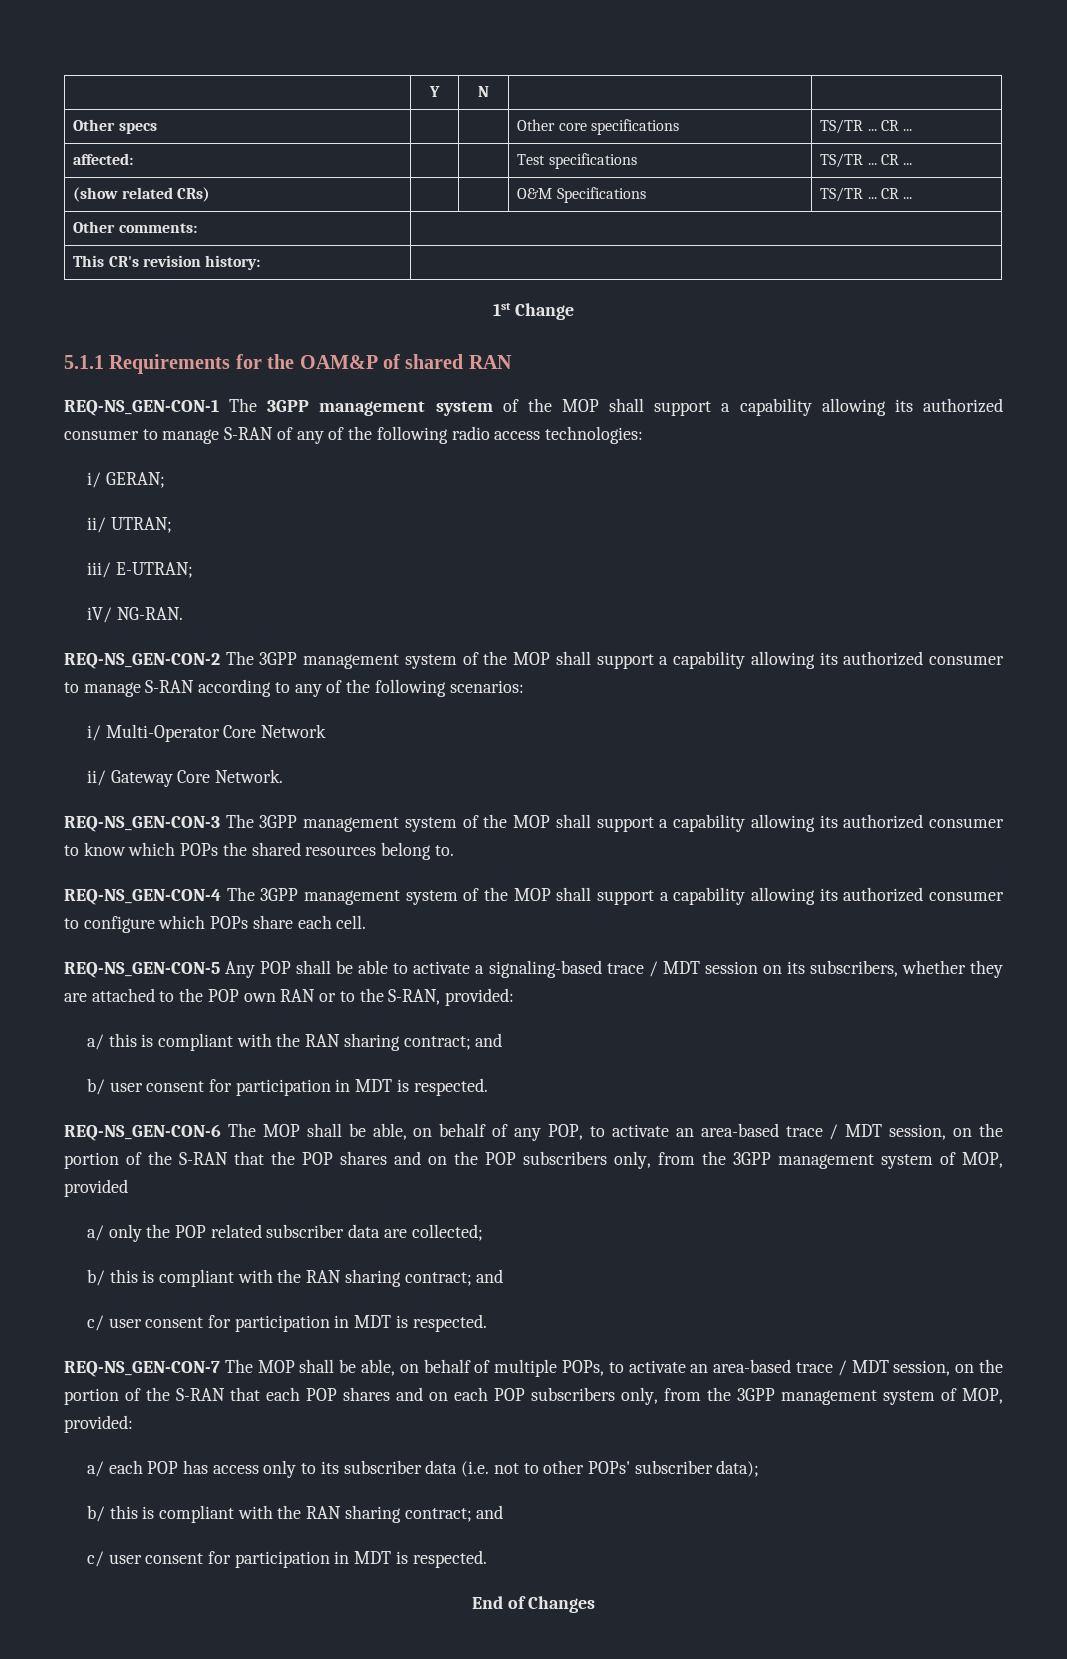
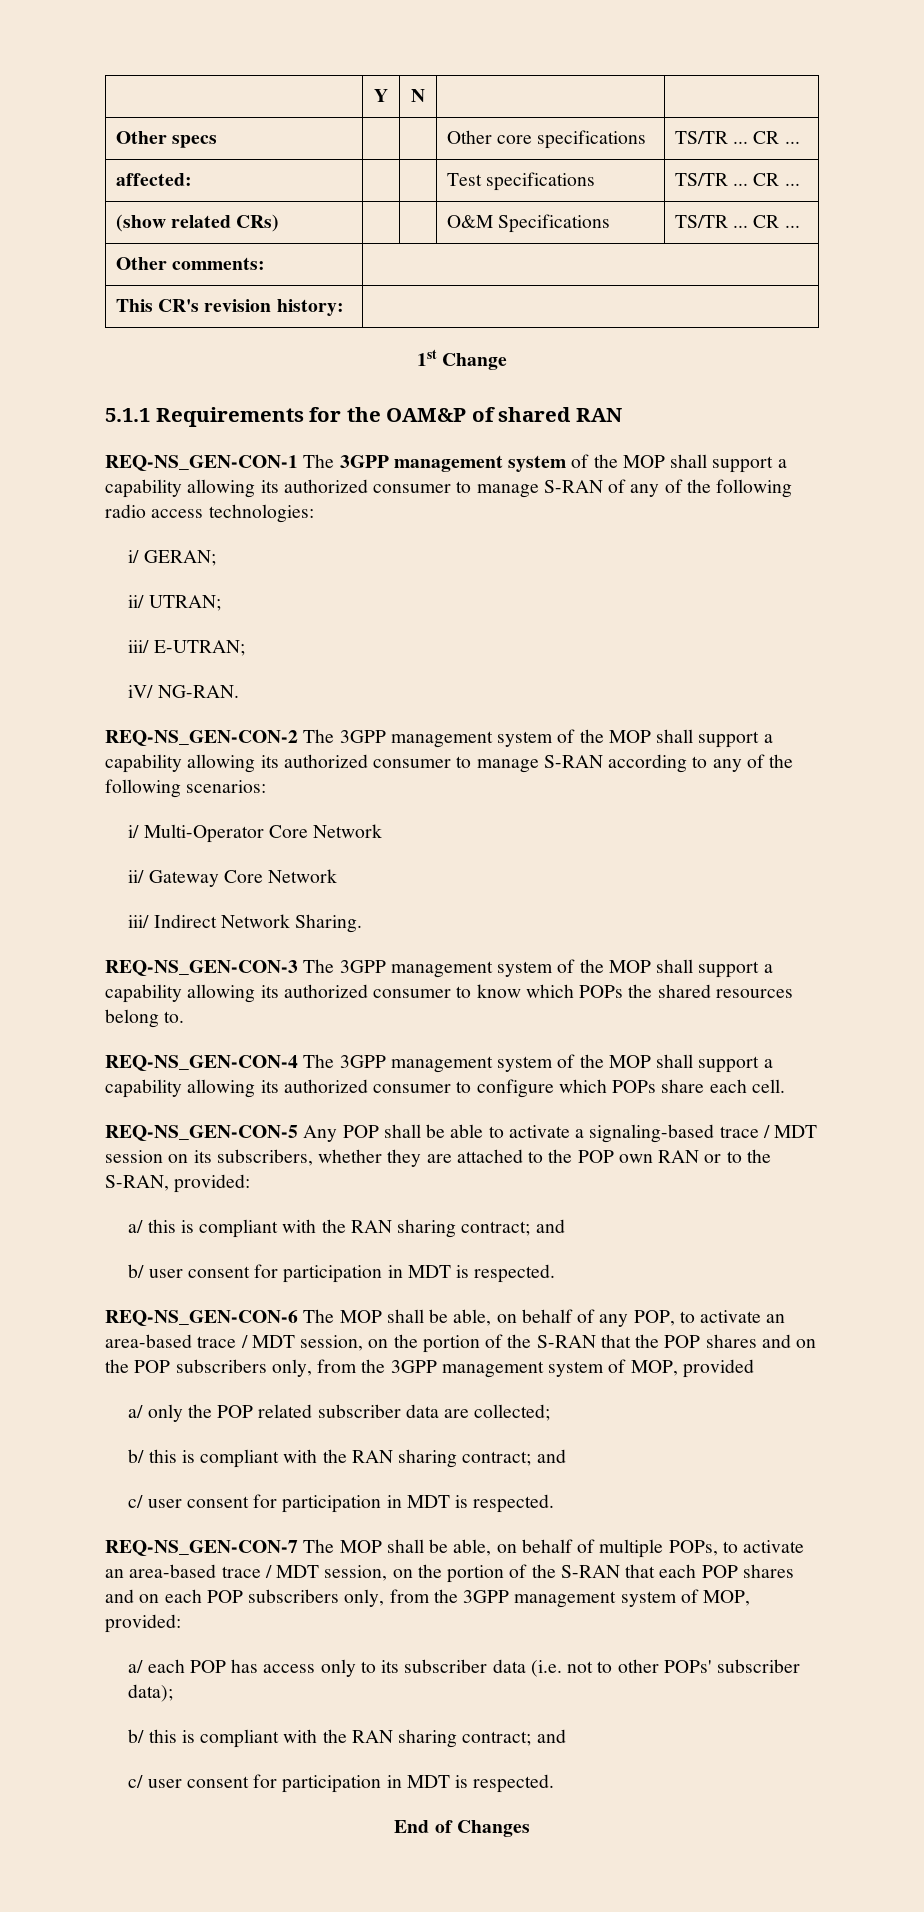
[215,769,284,783] Network. -> [268,869,338,883] [128,914,363,933] Network // iii/ Indirect Network Sharing.

